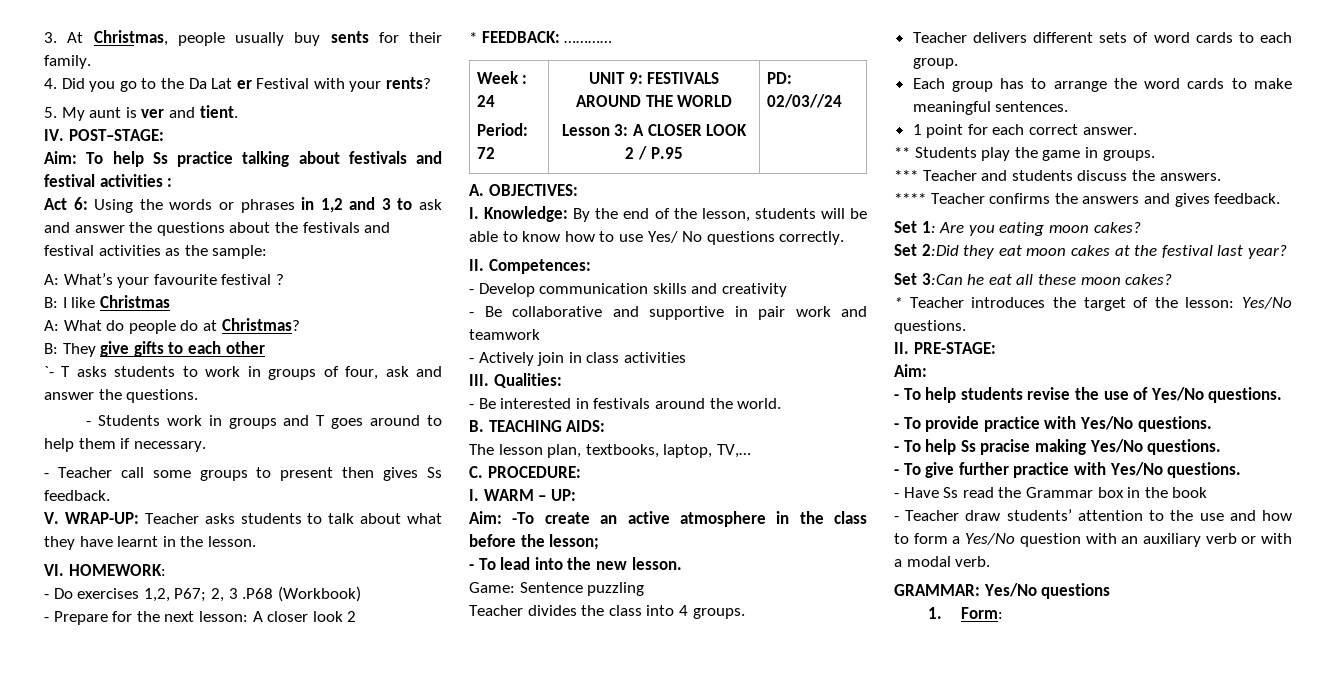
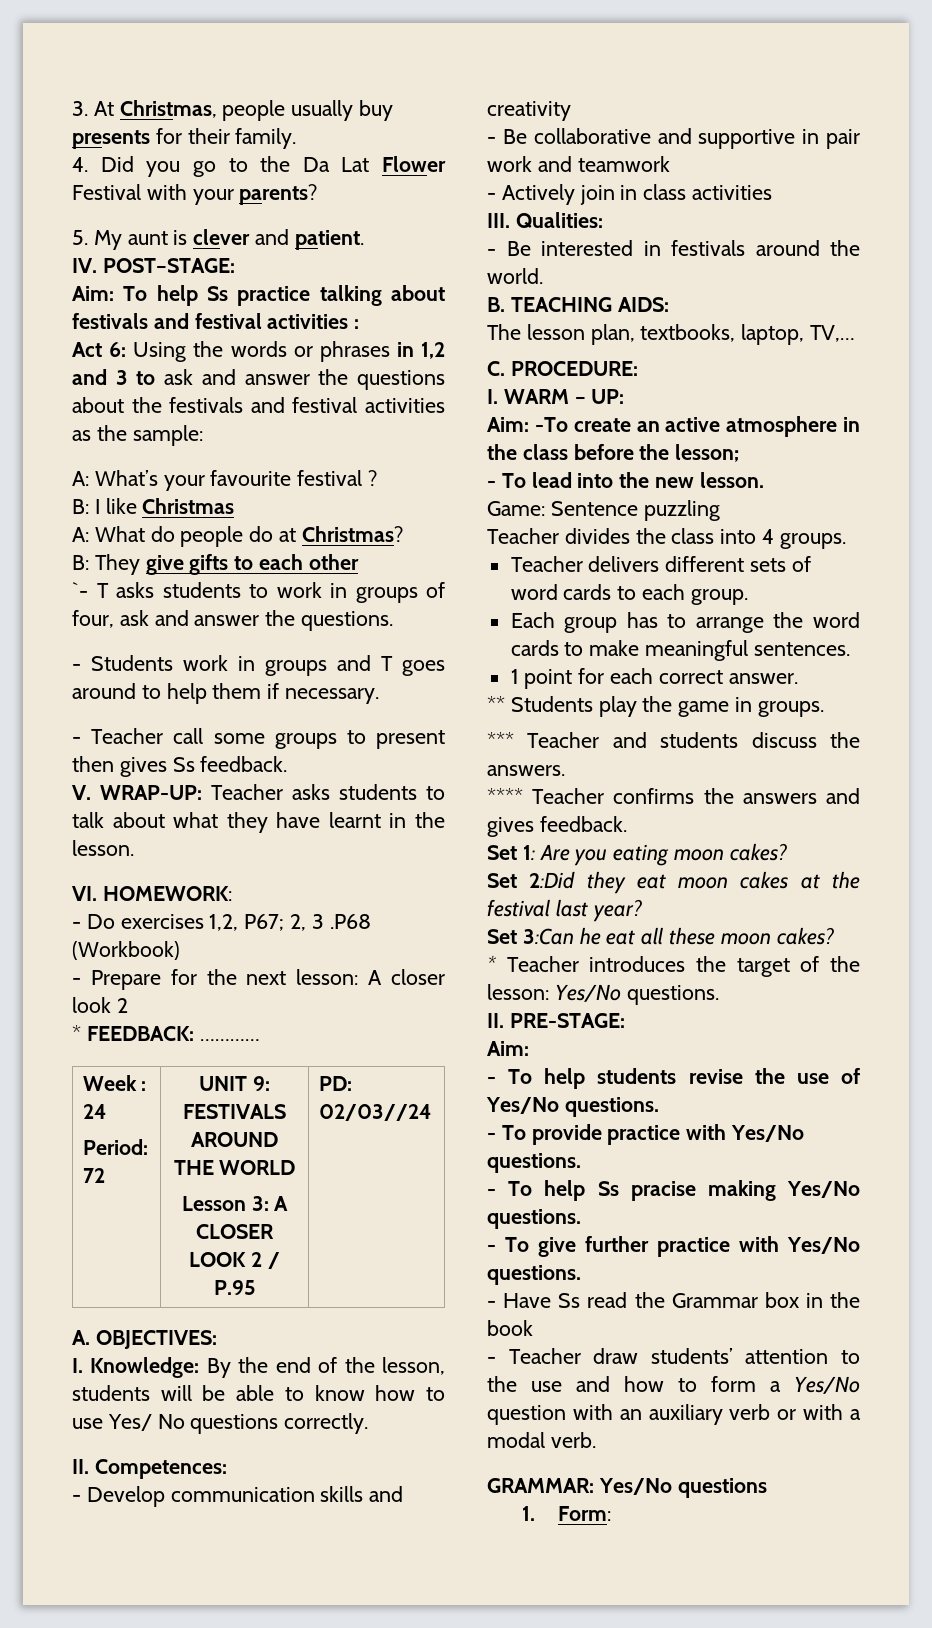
[330,31,369,43] sents -> [72,130,150,149] presents
[236,80,252,89] er -> [382,156,446,172] Flower
[386,77,432,89] rents? -> [239,184,318,205] parents?
[141,105,238,118] ver and tient. -> [193,229,364,250] clever and patient.

